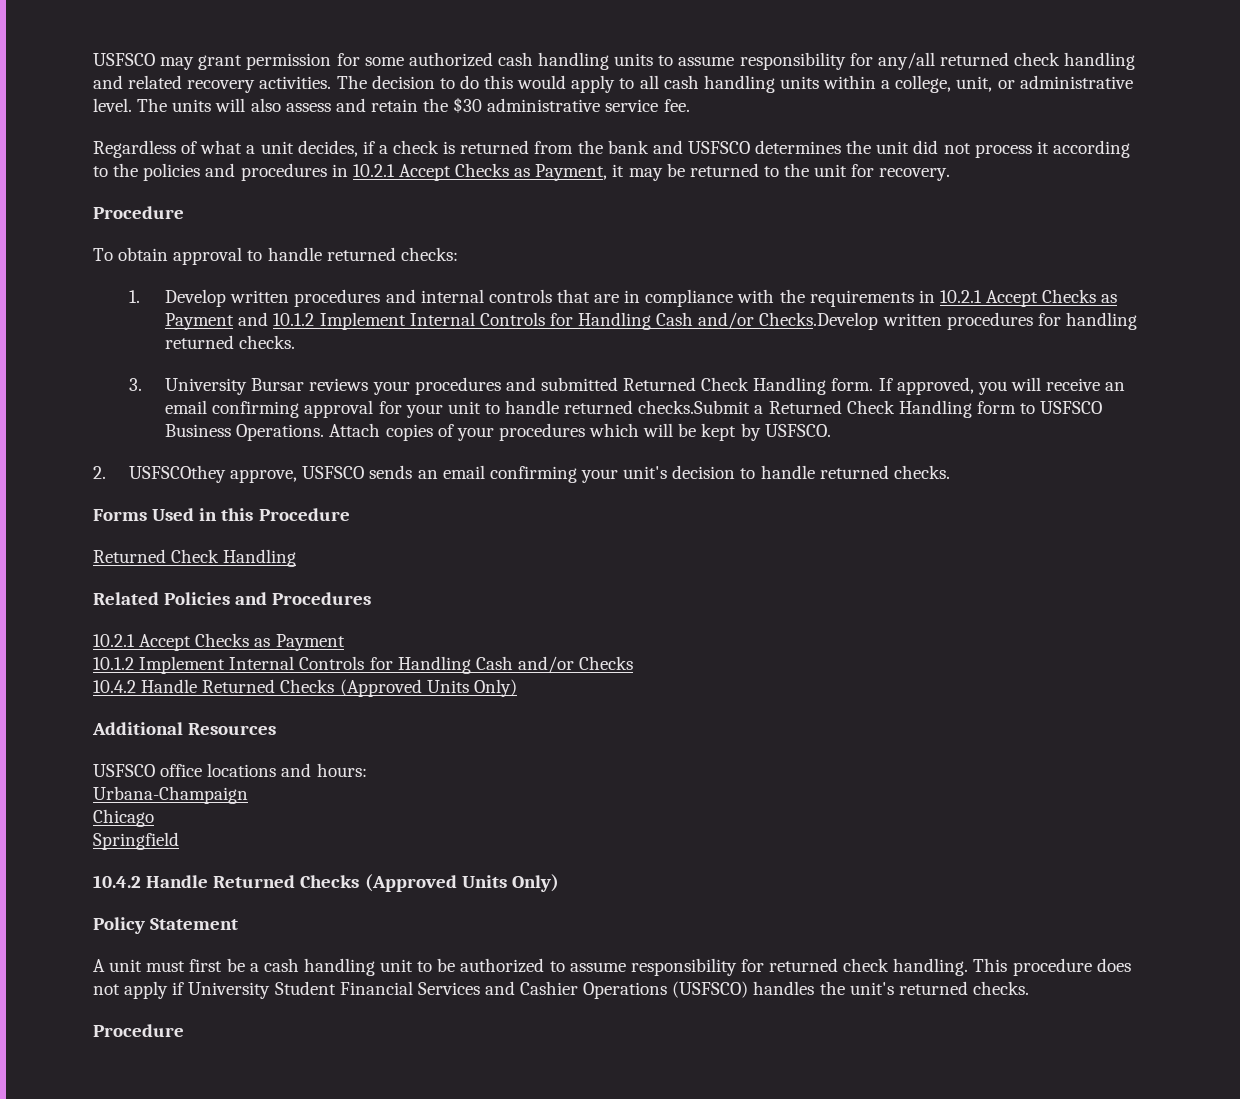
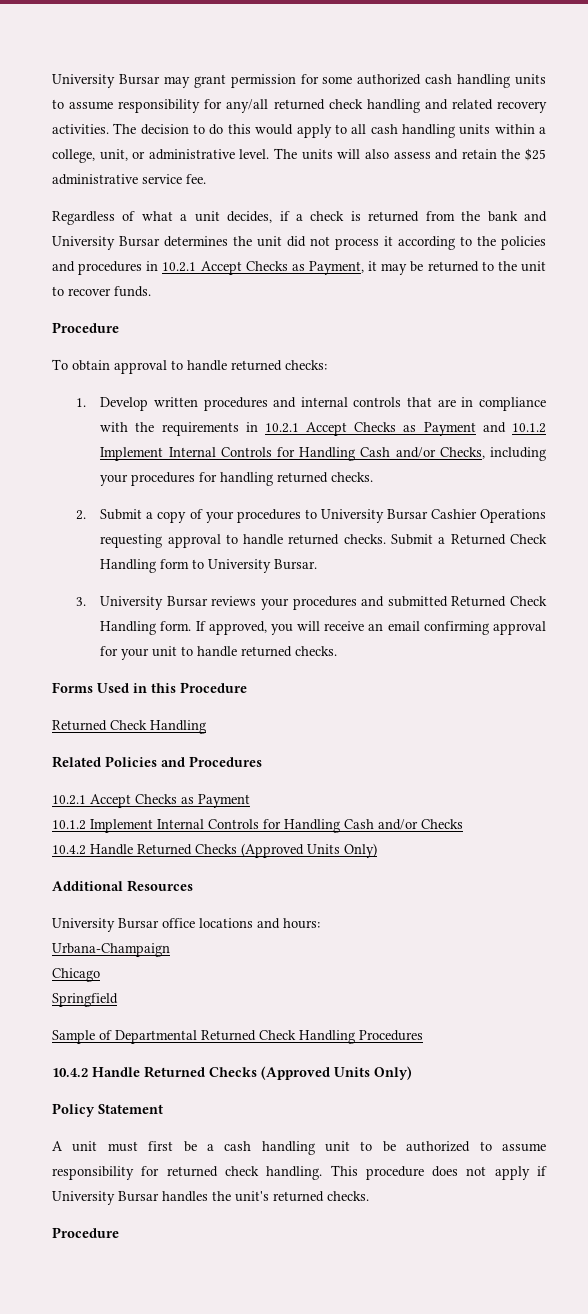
[93,53,155,66] USFSCO -> [52,74,160,88] University Bursar
[453,97,483,113] $30 -> [525,148,547,161] $25
[687,141,750,154] USFSCO -> [52,236,160,250] University Bursar
[851,164,951,181] for recovery. -> [52,286,151,297] to recover funds.
[759,312,942,330] Checks.Develop written -> [439,447,547,461] [100,474,129,486] Checks, including your
(296, 342) none -> [76,509,547,523] [100,534,547,548] [100,559,318,573] // 2. Submit a copy of your procedures to University Bursar Cashier Operations requesting approval to handle returned checks. Submit a Returned Check Handling form to University Bursar.
[638,400,1103,418] [165,423,831,441] [93,465,889,483] checks.Submit a Returned Check Handling form to USFSCO Business Operations. Attach copies of your procedures which will be kept by USFSCO. // 2. USFSCOthey approve, USFSCO sends an email confirming your unit's decision to handle returned -> (293, 651) none
[93,764,155,777] USFSCO -> [52,918,159,932] University Bursar
(179, 841) none -> [52,1030,423,1044] // Sample of Departmental Returned Check Handling Procedures
[274,981,749,999] Student Financial Services and Cashier Operations (USFSCO) -> [118,1191,159,1202] Bursar

